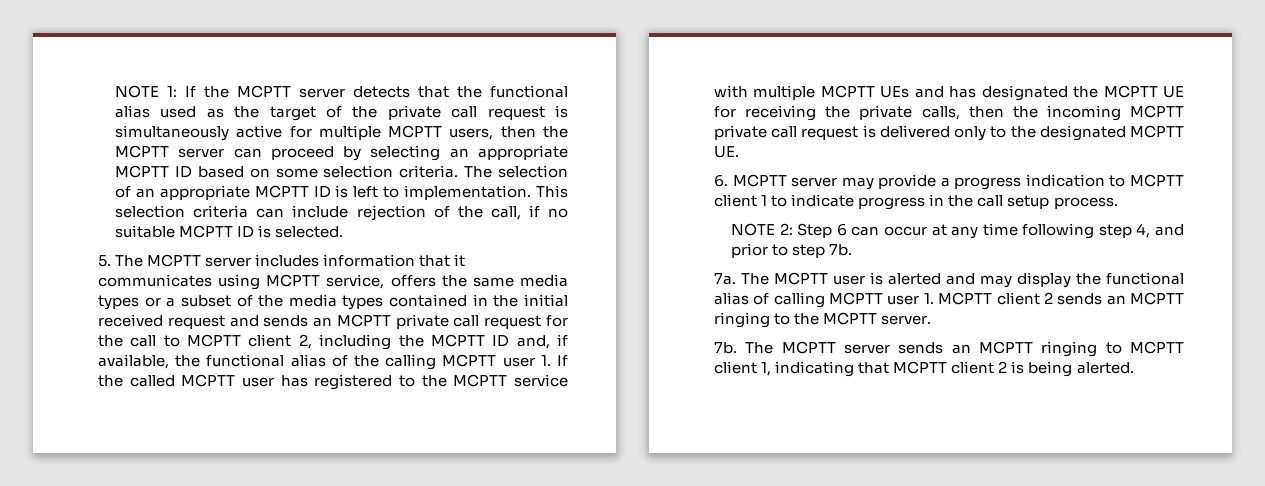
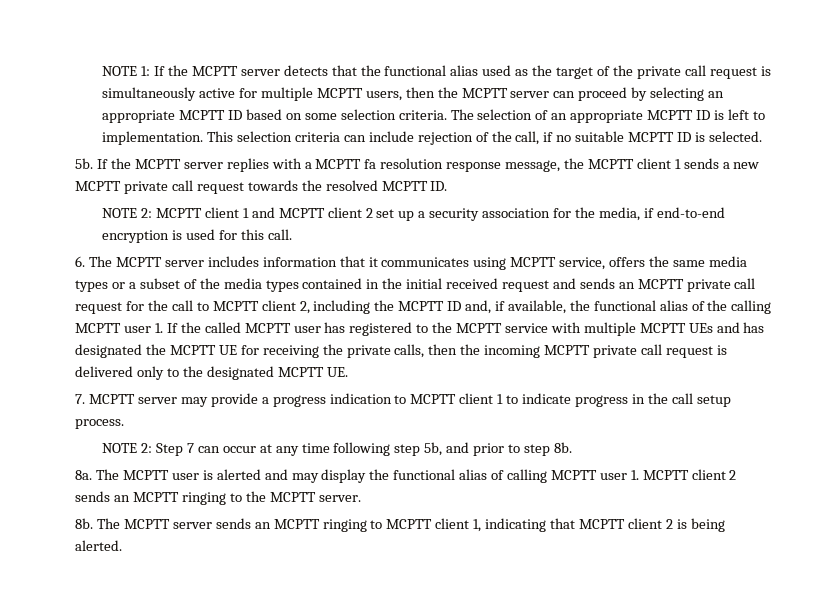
[98,255,112,267] 5. -> [75,158,760,172] [75,180,448,194] [102,207,725,221] [102,229,292,243] [75,256,86,267] 5b. If the MCPTT server replies with a MCPTT fa resolution response message, the MCPTT client 1 sends a new MCPTT private call request towards the resolved MCPTT ID. // NOTE 2: MCPTT client 1 and MCPTT client 2 set up a security association for the media, if end-to-end encryption is used for this call. // 6.
[714,174,729,187] 6. -> [75,394,86,404] 7.
[836,223,847,236] 6 -> [186,443,194,453] 7
[1136,223,1151,238] 4, -> [424,442,443,456] 5b,
[829,244,853,256] [714,273,737,285] 7b. // 7a. -> [553,442,572,453] [75,470,93,480] 8b. // 8a.
[714,342,738,354] 7b. -> [75,518,94,529] 8b.

